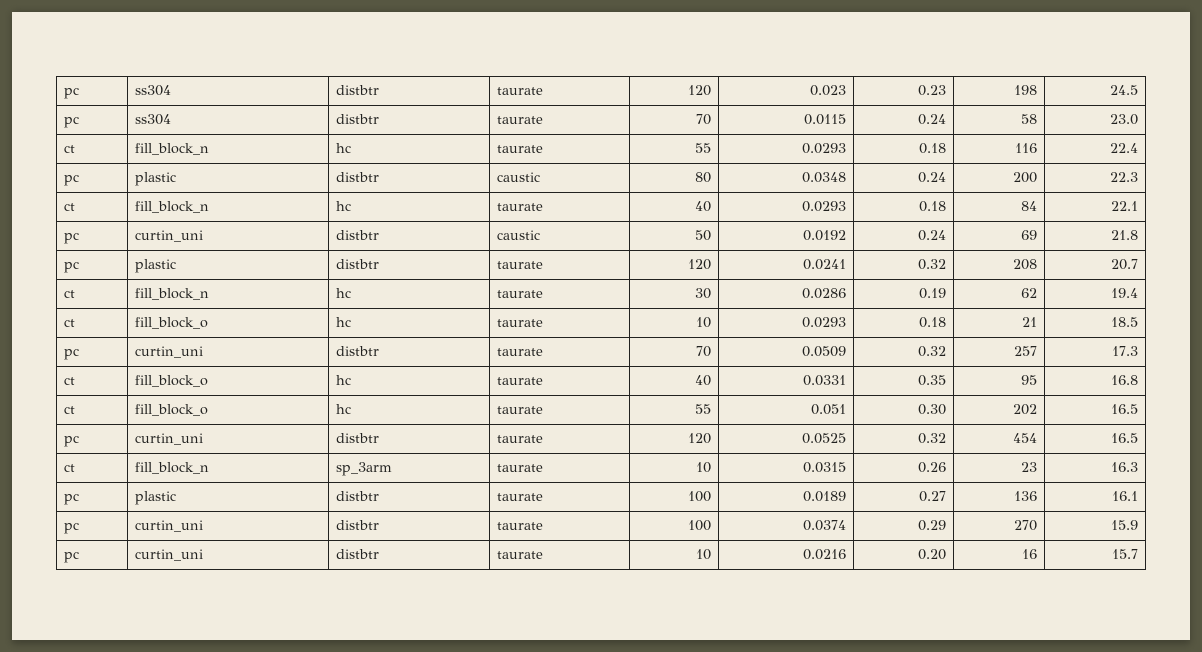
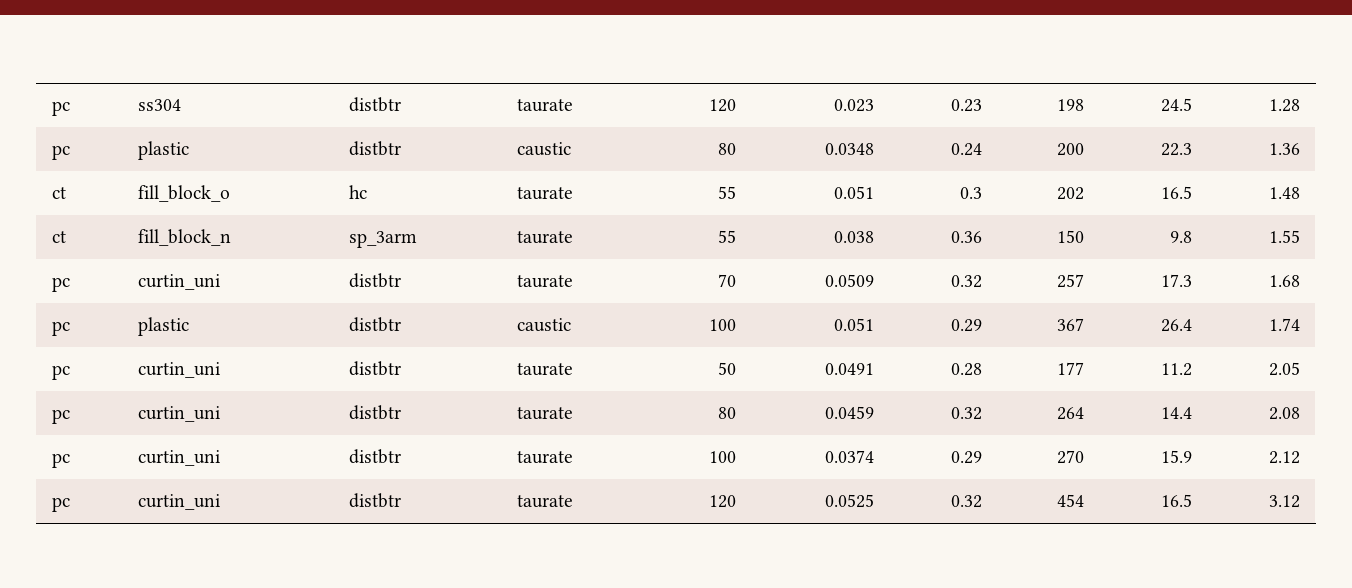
[64,116,80,128] [135,114,172,125] [336,114,380,124] [497,116,544,124] [695,114,711,125] [803,114,846,125] [917,114,946,125] [1020,114,1037,124] [1109,114,1138,125] [64,145,76,153] [135,143,210,155] [336,143,352,153] [497,145,544,153] [694,143,711,153] [801,143,846,154] [918,143,946,154] [1014,143,1037,153] [1109,143,1138,153] // pc | ss304 | distbtr | taurate | 70 | 0.0115 | 0.24 | 58 | 23.0 // ct | fill_block_n | hc | taurate | 55 | 0.0293 | 0.18 | 116 | 22.4 -> [1268,99,1300,112] | 1.28
[64,203,76,211] [135,201,210,213] [336,201,352,211] [497,203,544,211] [694,201,711,212] [801,201,846,212] [918,201,946,212] [1020,201,1037,211] [1110,201,1138,211] [64,232,80,244] [135,230,204,242] [336,230,380,240] [497,230,541,240] [694,230,711,241] [802,230,846,241] [917,230,946,241] [1020,230,1037,240] [1110,230,1138,240] [64,261,80,273] [135,259,177,273] [336,259,380,269] [497,261,544,269] [687,259,711,270] [802,259,846,270] [917,259,946,270] [1012,259,1037,270] [1110,259,1138,270] [64,290,76,298] [135,288,210,300] [336,288,352,298] [497,290,544,298] [694,288,711,299] [801,288,846,299] [918,288,946,299] [1020,288,1037,298] [1110,288,1138,298] [64,319,76,327] [135,317,209,329] [336,317,352,327] [497,319,544,327] [695,317,711,328] [801,317,846,328] [918,317,946,328] [1021,317,1037,327] [1110,317,1138,327] // ct | fill_block_n | hc | taurate | 40 | 0.0293 | 0.18 | 84 | 22.1 // pc | curtin_uni | distbtr | caustic | 50 | 0.0192 | 0.24 | 69 | 21.8 // pc | plastic | distbtr | taurate | 120 | 0.0241 | 0.32 | 208 | 20.7 // ct | fill_block_n | hc | taurate | 30 | 0.0286 | 0.19 | 62 | 19.4 // ct | fill_block_o | hc | taurate | 10 | 0.0293 | 0.18 | 21 | 18.5 -> [1268,143,1300,155] [52,187,67,199] [138,185,231,202] [349,185,368,199] [517,187,574,200] [717,186,736,199] [833,186,874,199] [959,187,982,199] [1056,187,1084,200] [1160,186,1192,199] [1268,187,1300,199] [52,231,67,243] [138,229,232,246] [349,231,418,248] [517,231,574,244] [717,230,736,243] [833,231,874,243] [950,231,982,243] [1056,230,1084,243] [1169,231,1192,243] [1268,230,1300,243] | 1.36 // ct | fill_block_o | hc | taurate | 55 | 0.051 | 0.3 | 202 | 16.5 | 1.48 // ct | fill_block_n | sp_3arm | taurate | 55 | 0.038 | 0.36 | 150 | 9.8 | 1.55
[64,377,76,385] [135,375,209,387] [336,375,352,385] [497,377,544,385] [694,375,711,386] [802,375,846,386] [917,375,946,386] [1020,375,1037,385] [1110,375,1138,385] [64,406,76,414] [135,404,209,416] [336,404,352,414] [497,406,544,414] [694,404,711,414] [810,404,846,415] [917,404,946,415] [1012,404,1037,415] [1110,404,1138,414] // ct | fill_block_o | hc | taurate | 40 | 0.0331 | 0.35 | 95 | 16.8 // ct | fill_block_o | hc | taurate | 55 | 0.051 | 0.30 | 202 | 16.5 -> [1268,275,1300,287] [52,321,71,336] [138,317,190,336] [349,317,402,332] [517,318,572,332] [708,319,736,331] [833,318,874,331] [950,319,982,332] [1056,318,1084,331] [1160,319,1192,332] [1268,318,1300,331] [52,365,71,380] [138,362,222,378] [349,361,402,376] [517,363,574,376] [717,362,736,375] [824,363,874,375] [950,363,982,376] [1056,362,1084,375] [1160,363,1192,376] [1268,362,1300,376] [52,409,71,424] [138,406,222,422] [349,405,402,420] [517,407,574,420] [717,407,736,419] [824,406,874,419] [950,407,982,420] [1056,407,1084,420] [1160,407,1192,419] [1268,407,1300,420] [52,453,71,468] [138,450,222,466] [349,449,402,464] [517,451,574,464] [708,451,736,463] [824,450,874,463] [950,451,982,464] [1056,450,1084,464] [1160,450,1192,463] [1268,451,1300,464] | 1.68 // pc | plastic | distbtr | caustic | 100 | 0.051 | 0.29 | 367 | 26.4 | 1.74 // pc | curtin_uni | distbtr | taurate | 50 | 0.0491 | 0.28 | 177 | 11.2 | 2.05 // pc | curtin_uni | distbtr | taurate | 80 | 0.0459 | 0.32 | 264 | 14.4 | 2.08 // pc | curtin_uni | distbtr | taurate | 100 | 0.0374 | 0.29 | 270 | 15.9 | 2.12
[64,464,76,472] [135,462,210,474] [336,462,393,476] [497,464,544,472] [695,462,711,473] [802,462,846,473] [917,462,946,473] [1020,462,1037,472] [1110,462,1138,472] [64,493,80,505] [135,491,177,505] [336,491,380,501] [497,493,544,501] [687,491,711,502] [802,491,846,502] [918,491,946,502] [1013,491,1037,501] [1111,491,1138,501] [64,522,80,534] [135,520,204,532] [336,520,380,530] [497,522,544,530] [687,520,711,531] [802,520,846,531] [917,520,946,531] [1013,520,1037,531] [1110,520,1138,530] [64,551,80,563] [135,549,204,561] [336,549,380,559] [497,551,544,559] [695,549,711,560] [802,549,846,560] [917,549,946,560] [1021,549,1037,559] [1111,549,1138,559] // ct | fill_block_n | sp_3arm | taurate | 10 | 0.0315 | 0.26 | 23 | 16.3 // pc | plastic | distbtr | taurate | 100 | 0.0189 | 0.27 | 136 | 16.1 // pc | curtin_uni | distbtr | taurate | 100 | 0.0374 | 0.29 | 270 | 15.9 // pc | curtin_uni | distbtr | taurate | 10 | 0.0216 | 0.20 | 16 | 15.7 -> [1268,495,1300,508] | 3.12

